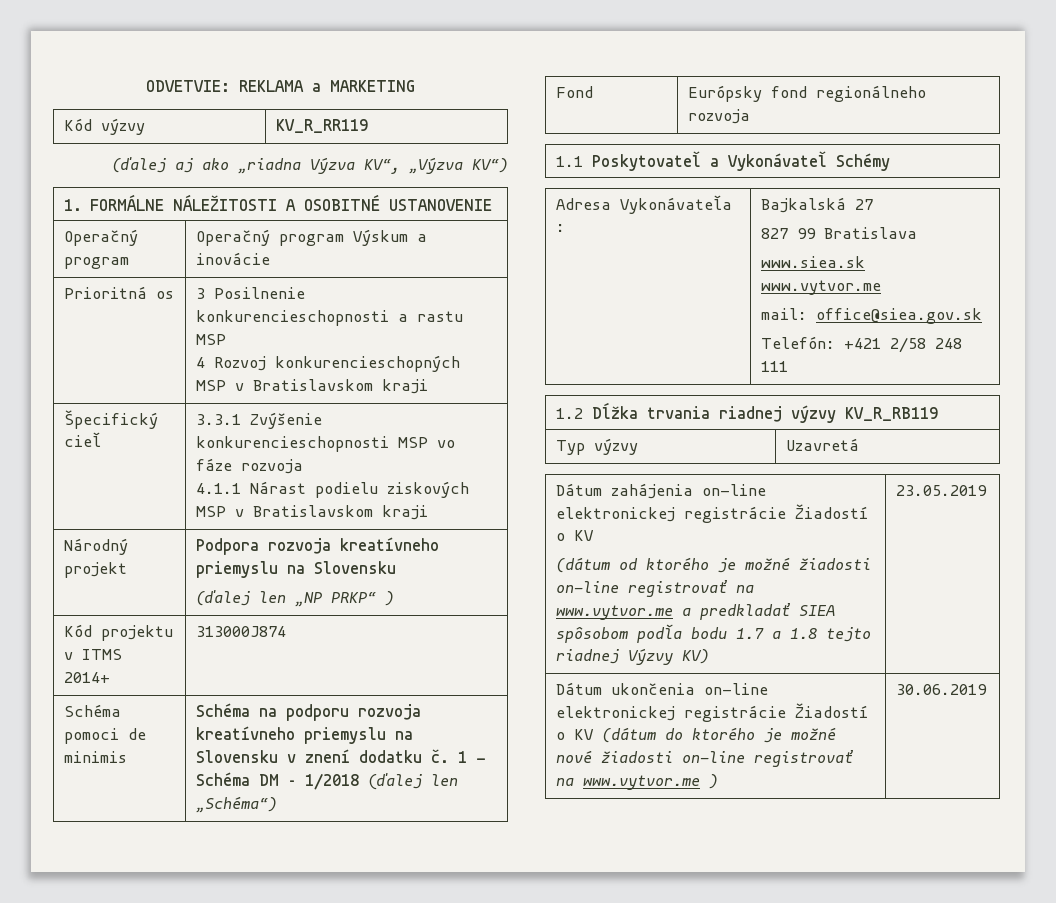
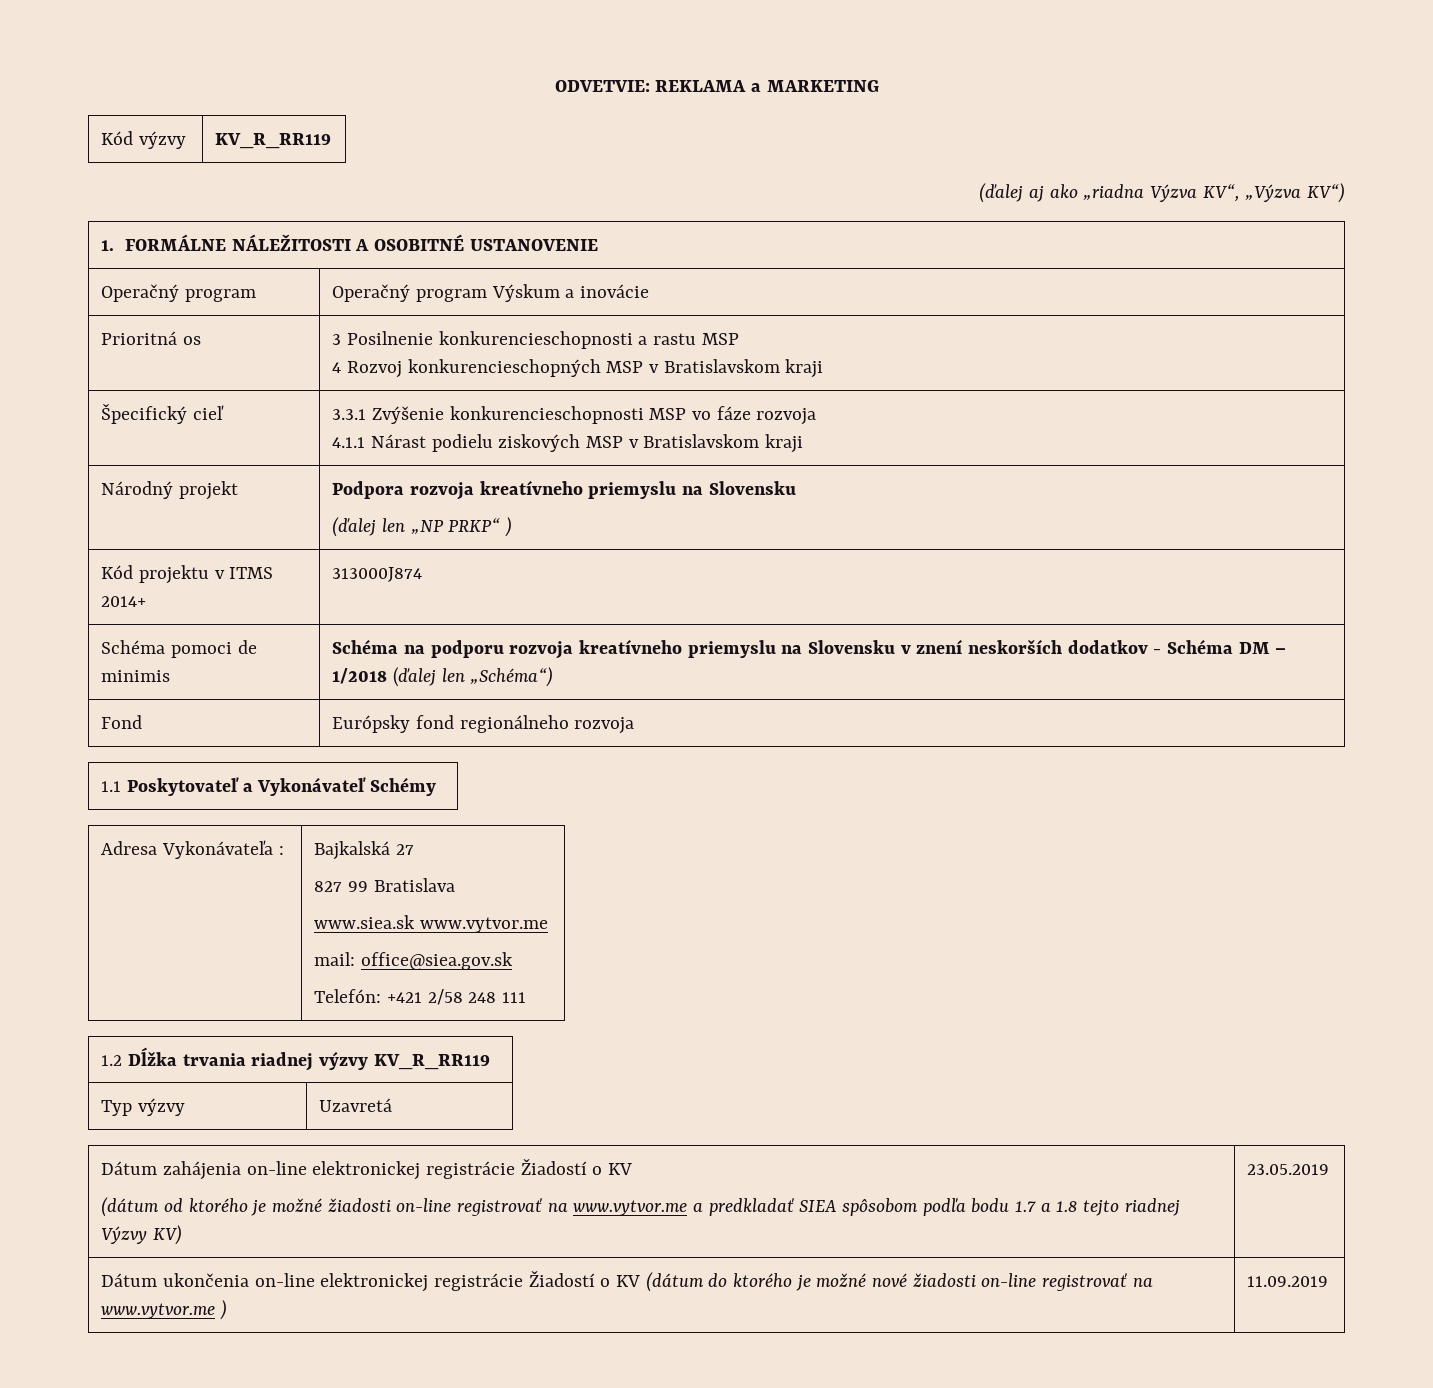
[359,749,468,763] dodatku č. 1 -> [968,639,1148,654] neskorších dodatkov
[845,407,939,421] KV_R_RB119 -> [373,1054,490,1070] KV_R_RR119
[896,684,988,695] 30.06.2019 -> [1247,1276,1329,1287] 11.09.2019

